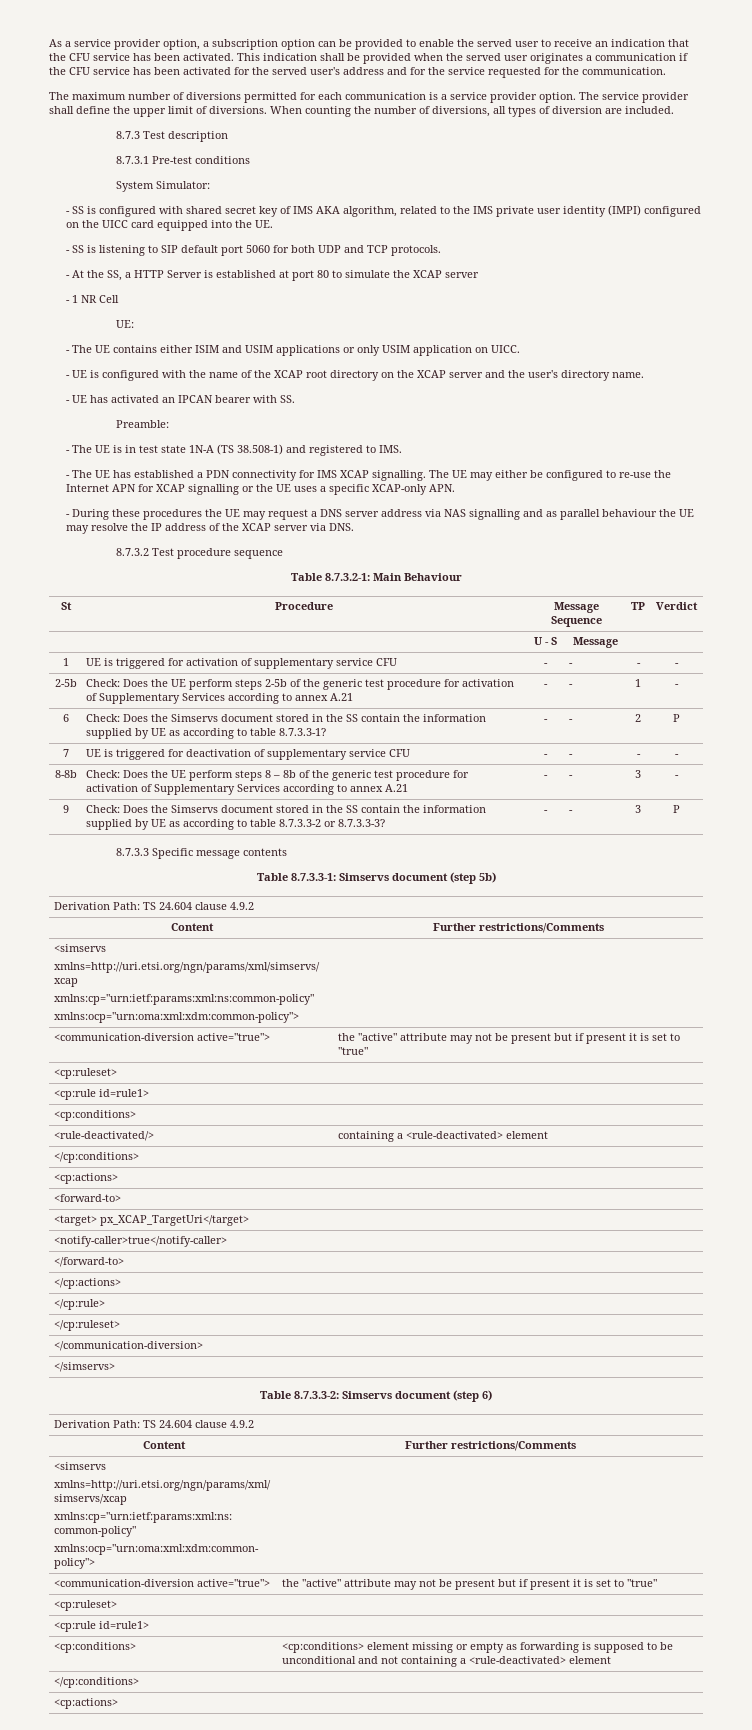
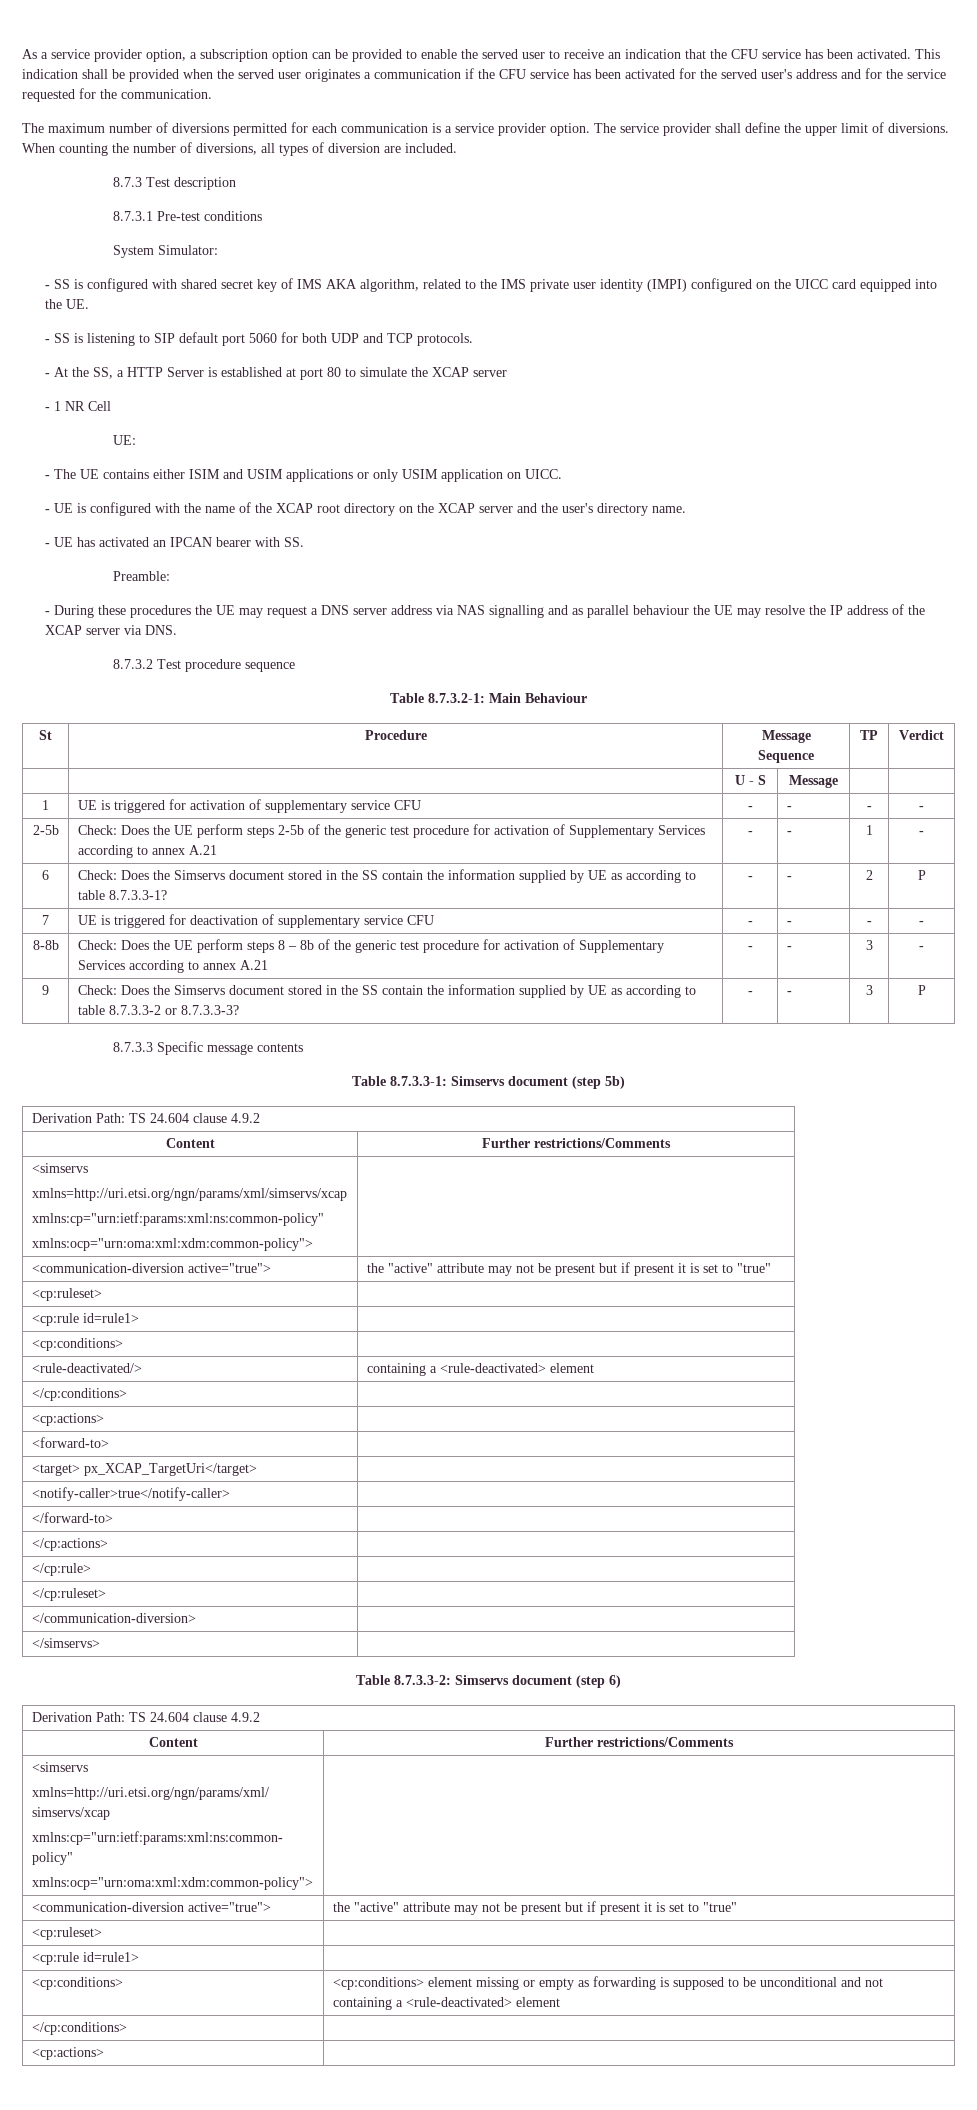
[65,444,402,456] [65,470,671,481] [65,484,455,495] // - The UE is in test state 1N-A (TS 38.508-1) and registered to IMS. // - The UE has established a PDN connectivity for IMS XCAP signalling. The UE may either be configured to re-use the Internet APN for XCAP signalling or the UE uses a specific XCAP-only APN. -> (170, 576) none

